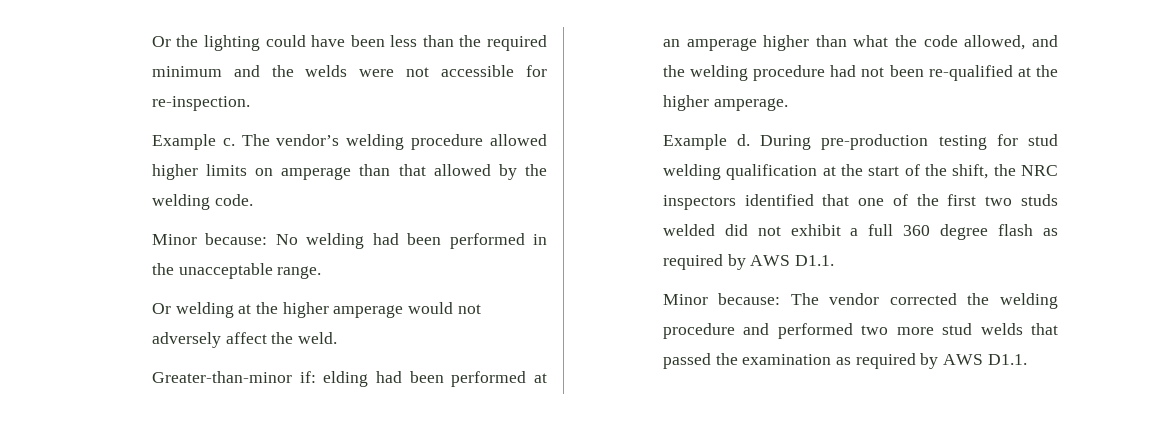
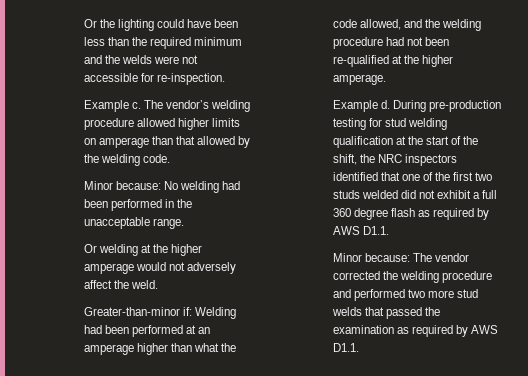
[323,371,369,387] elding -> [194,307,236,319] Welding

